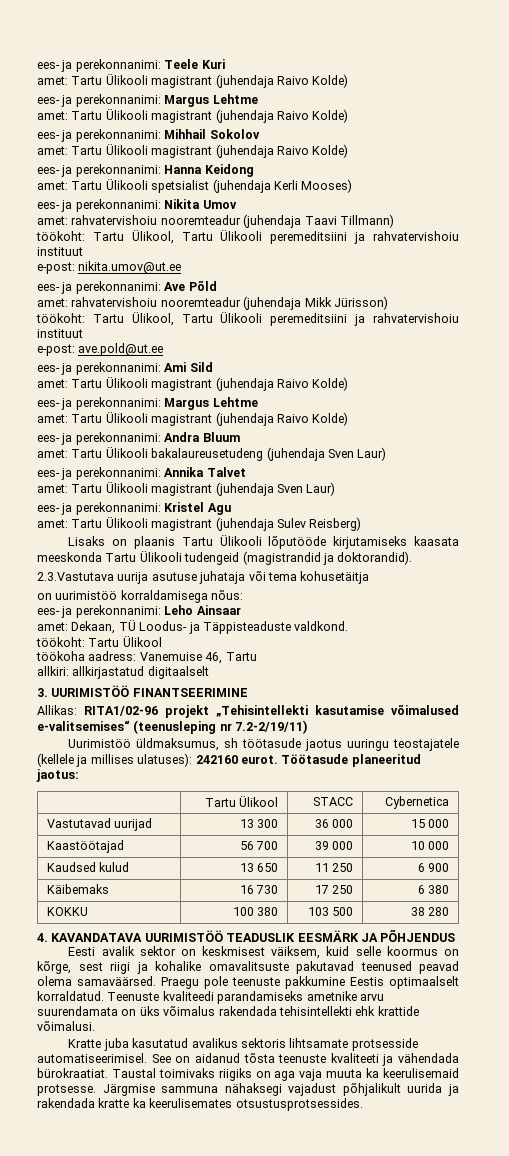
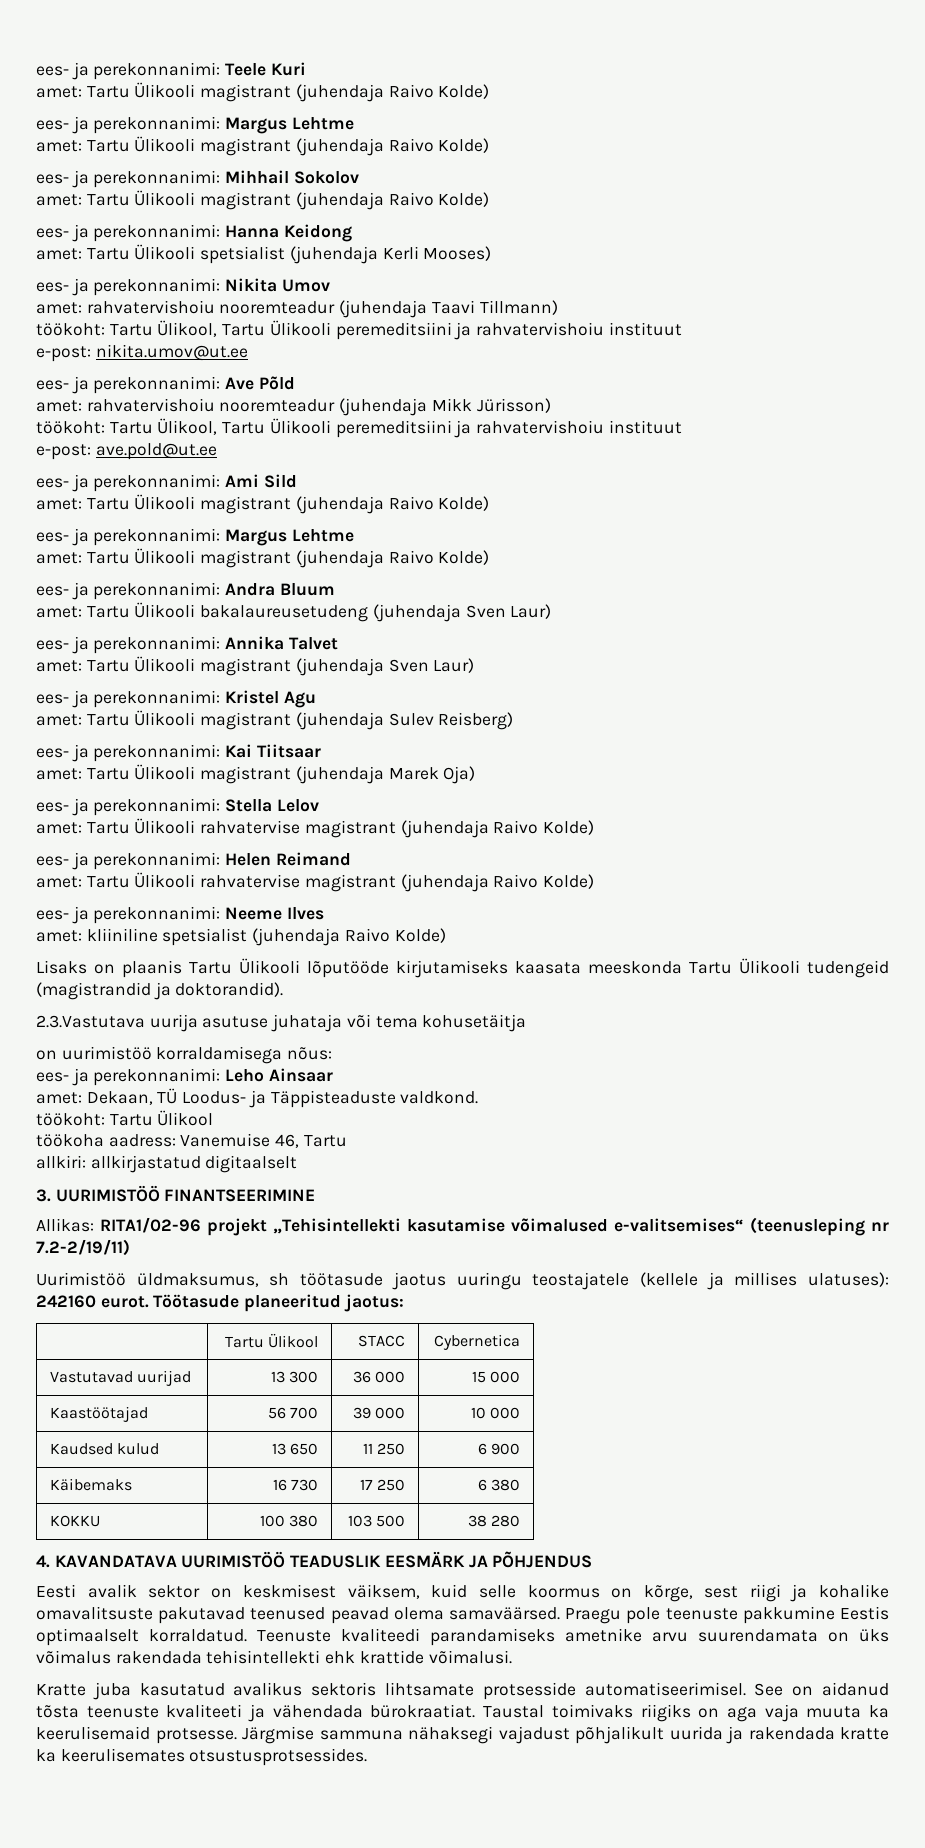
(362, 524) none -> [36,744,321,762] [36,764,476,784] [36,798,319,816] [36,818,595,838] [36,852,351,870] [36,872,595,892] [36,906,324,924] [36,928,446,946] // ees- ja perekonnanimi: Kai Tiitsaar // amet: Tartu Ülikooli magistrant (juhendaja Marek Oja) // ees- ja perekonnanimi: Stella Lelov // amet: Tartu Ülikooli rahvatervise magistrant (juhendaja Raivo Kolde) // ees- ja perekonnanimi: Helen Reimand // amet: Tartu Ülikooli rahvatervise magistrant (juhendaja Raivo Kolde) // ees- ja perekonnanimi: Neeme Ilves // amet: kliiniline spetsialist (juhendaja Raivo Kolde)

